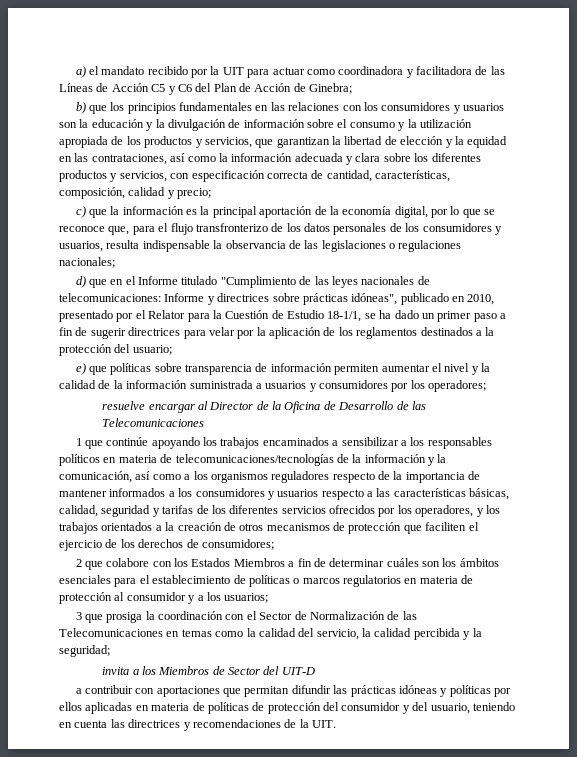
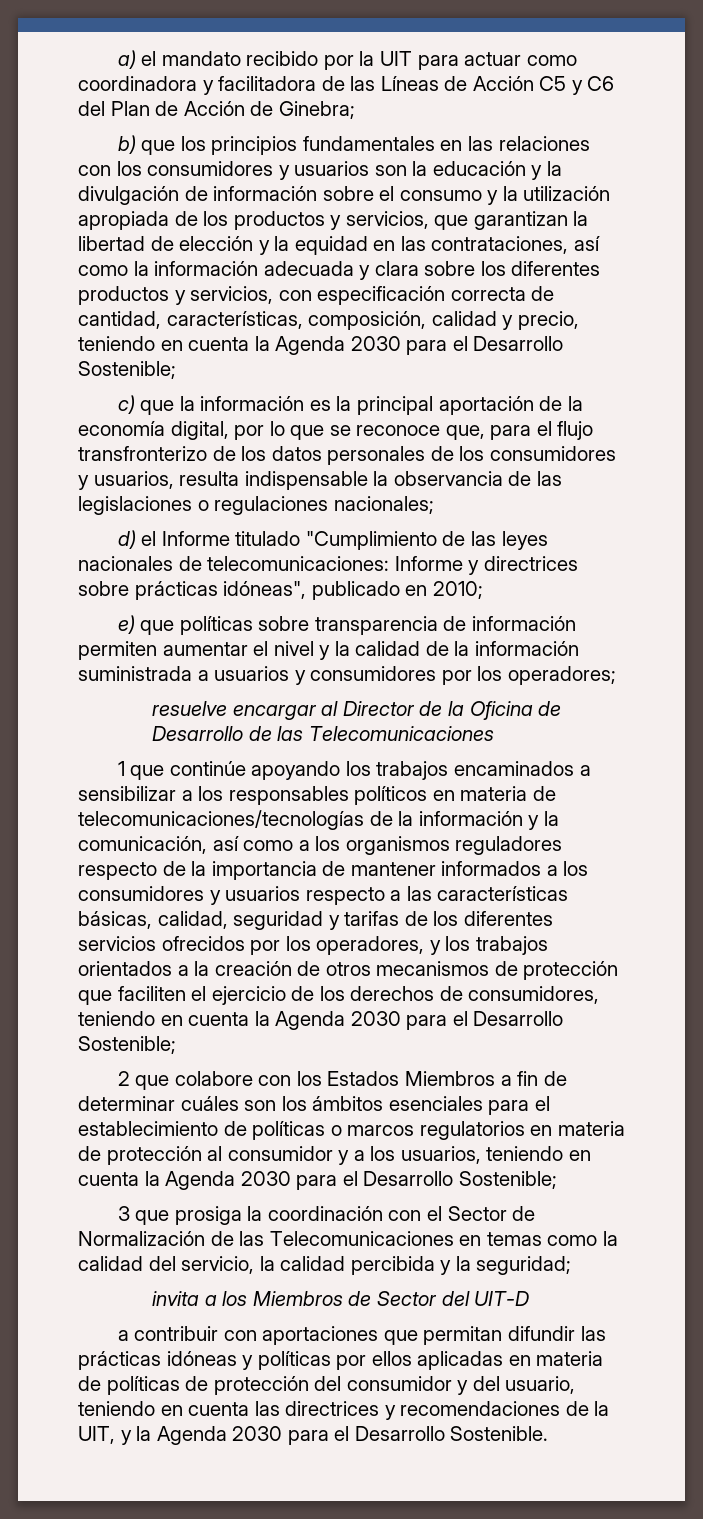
[177,188,212,199] precio; -> [517,311,579,330] [78,336,564,355] [78,361,176,379] precio, teniendo en cuenta la Agenda 2030 para el Desarrollo Sostenible;
[88,279,124,288] que en -> (136, 539) none
[467,294,495,305] [59,310,506,322] [59,327,495,339] [59,344,172,356] 2010, presentado por el Relator para la Cuestión de Estudio 18-1/1, se ha dado un primer paso a fin de sugerir directrices para velar por la aplicación de los reglamentos destinados a la protección del usuario; -> [432,581,483,599] 2010;
[201,539,274,550] consumidores; -> [468,986,600,1004] [78,1011,564,1030] [78,1036,176,1054] consumidores, teniendo en cuenta la Agenda 2030 para el Desarrollo Sostenible;
[224,593,269,603] usuarios; -> [400,1146,591,1164] [78,1171,557,1190] usuarios, teniendo en cuenta la Agenda 2030 para el Desarrollo Sostenible;
[312,720,336,728] UIT. -> [78,1426,549,1445] UIT, y la Agenda 2030 para el Desarrollo Sostenible.

